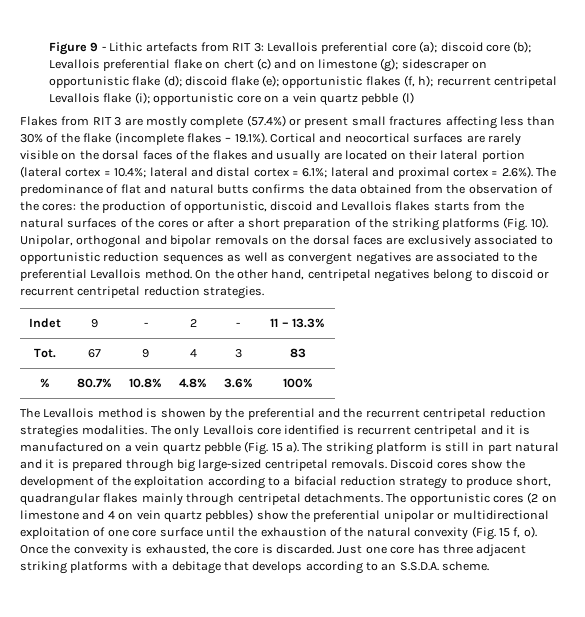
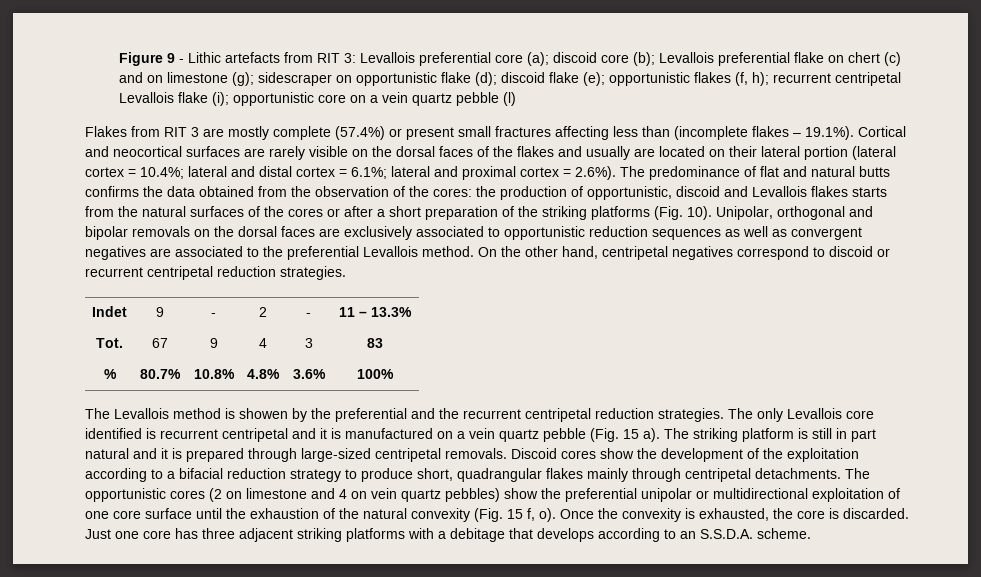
[20,133,112,143] 30% of the flake -> (670, 131) none
[433,269,473,282] belong -> [737,246,809,260] correspond
[20,425,148,438] strategies modalities. -> [658,408,724,422] strategies.
[176,459,195,472] big -> (297, 455) none

